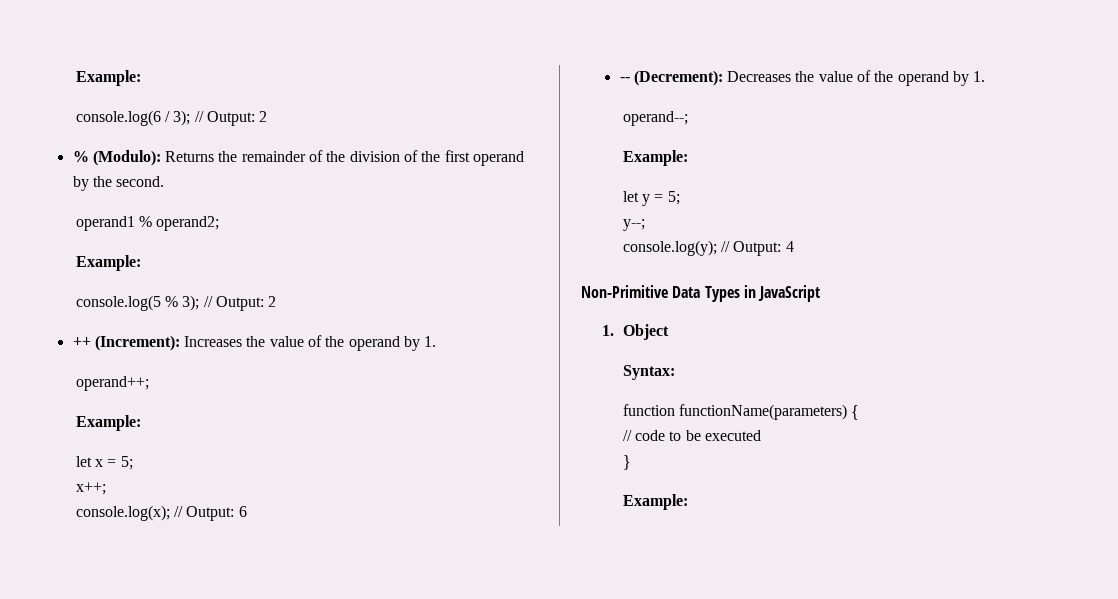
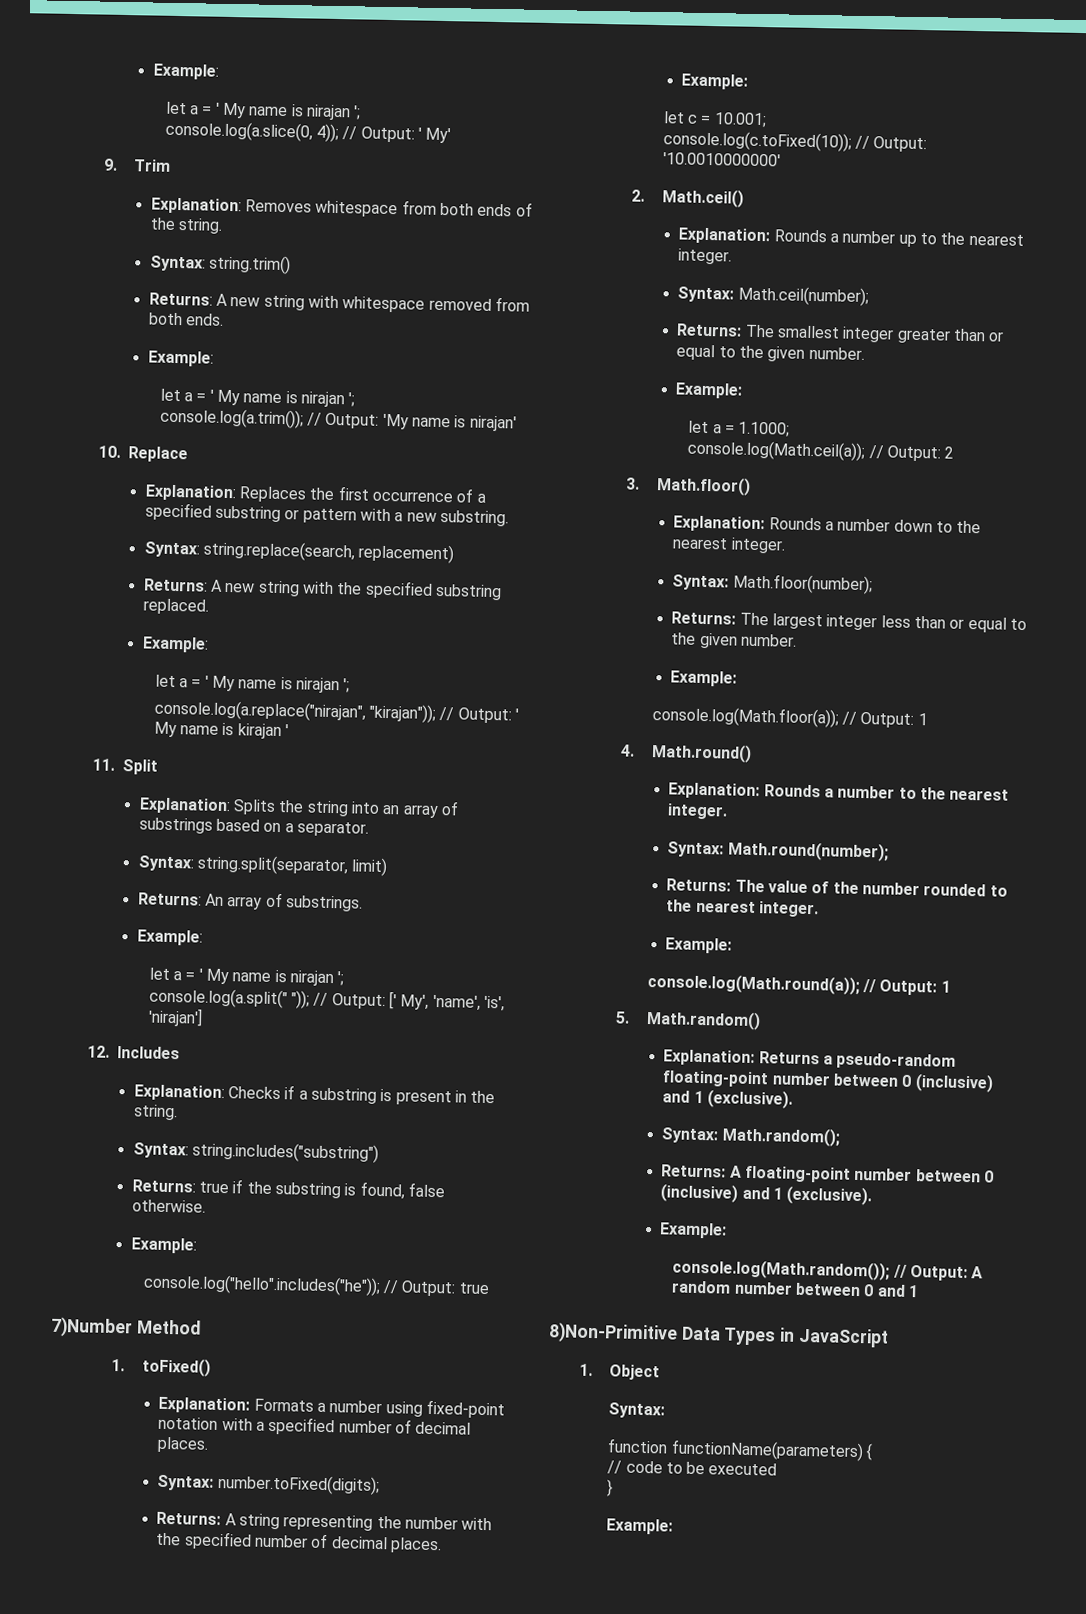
[75,70,141,86] [75,110,268,126] [72,150,525,166] [72,176,165,191] [75,216,220,231] [75,255,141,271] [75,295,277,311] [72,335,437,351] [75,376,149,391] [75,415,141,431] [75,456,133,470] [75,482,106,495] [75,505,247,521] [619,70,986,86] [622,111,688,126] [622,150,688,166] [622,191,680,206] [622,219,645,231] [622,240,794,256] [581,285,668,298] Example: // console.log(6 / 3); // Output: 2 // % (Modulo): Returns the remainder of the division of the first operand by the second. // operand1 % operand2; // Example: // console.log(5 % 3); // Output: 2 // ++ (Increment): Increases the value of the operand by 1. // operand++; // Example: // let x = 5; // x++; // console.log(x); // Output: 6 // -- (Decrement): Decreases the value of the operand by 1. // operand--; // Example: // let y = 5; // y--; // console.log(y); // Output: 4 // Non-Primitive -> [152,63,219,80] [164,101,362,121] [164,120,452,144] [102,158,172,172] [150,197,533,218] [149,217,224,234] [149,254,292,275] [148,292,531,313] [148,312,225,326] [147,350,214,367] [159,388,356,408] [159,407,517,432] [97,445,189,463] [144,484,486,503] [144,502,510,527] [143,540,455,564] [143,578,503,601] [142,598,209,615] [141,636,209,653] [154,674,351,694] [153,699,520,724] [153,721,290,740] [91,758,159,775] [138,797,460,819] [138,817,370,837] [137,854,389,877] [137,892,364,912] [136,929,203,946] [148,967,345,987] [148,987,506,1012] [147,1007,203,1027] [86,1045,181,1060] [133,1084,496,1106] [133,1104,178,1121] [132,1141,380,1163] [131,1179,446,1200] [131,1199,206,1213] [130,1237,197,1254] [142,1273,490,1297] [50,1316,201,1339] [111,1357,211,1377] [158,1396,505,1419] [158,1416,472,1436] [157,1436,210,1453] [157,1473,380,1496] [156,1511,493,1531] [156,1531,442,1554] [681,73,749,90] [662,111,767,128] [662,130,928,153] [662,152,781,167] [631,188,744,208] [678,227,1024,247] [678,248,733,265] [677,285,869,307] [676,323,1005,344] [676,344,865,362] [675,382,744,399] [688,420,791,437] [687,439,955,462] [625,476,751,496] [673,515,982,534] [672,537,786,554] [672,573,873,595] [671,611,1027,633] [671,632,798,649] [670,670,738,687] [651,706,928,728] [620,743,752,763] [668,782,1010,801] [667,803,729,820] [667,840,889,862] [666,878,1008,897] [666,899,820,918] [665,937,733,954] [646,972,951,996] [615,1009,761,1031] [663,1049,957,1070] [662,1070,994,1093] [662,1089,794,1109] [661,1126,840,1147] [661,1164,994,1183] [660,1183,873,1206] [659,1222,728,1239] [672,1258,984,1282] [671,1280,919,1298] [548,1322,678,1345] Example: // let a = ' My name is nirajan '; // console.log(a.slice(0, 4)); // Output: ' My' // 9. Trim // Explanation: Removes whitespace from both ends of the string. // Syntax: string.trim() // Returns: A new string with whitespace removed from both ends. // Example: // let a = ' My name is nirajan '; // console.log(a.trim()); // Output: 'My name is nirajan' // 10. Replace // Explanation: Replaces the first occurrence of a specified substring or pattern with a new substring. // Syntax: string.replace(search, replacement) // Returns: A new string with the specified substring replaced. // Example: // let a = ' My name is nirajan '; // console.log(a.replace("nirajan", "kirajan")); // Output: ' My name is kirajan ' // 11. Split // Explanation: Splits the string into an array of substrings based on a separator. // Syntax: string.split(separator, limit) // Returns: An array of substrings. // Example: // let a = ' My name is nirajan '; // console.log(a.split(" ")); // Output: [' My', 'name', 'is', 'nirajan'] // 12. Includes // Explanation: Checks if a substring is present in the string. // Syntax: string.includes("substring") // Returns: true if the substring is found, false otherwise. // Example: // console.log("hello".includes("he")); // Output: true // 7)Number Method // 1. toFixed() // Explanation: Formats a number using fixed-point notation with a specified number of decimal places. // Syntax: number.toFixed(digits); // Returns: A string representing the number with the specified number of decimal places. // Example: // let c = 10.001; // console.log(c.toFixed(10)); // Output: '10.0010000000' // 2. Math.ceil() // Explanation: Rounds a number up to the nearest integer. // Syntax: Math.ceil(number); // Returns: The smallest integer greater than or equal to the given number. // Example: // let a = 1.1000; // console.log(Math.ceil(a)); // Output: 2 // 3. Math.floor() // Explanation: Rounds a number down to the nearest integer. // Syntax: Math.floor(number); // Returns: The largest integer less than or equal to the given number. // Example: // console.log(Math.floor(a)); // Output: 1 // 4. Math.round() // Explanation: Rounds a number to the nearest integer. // Syntax: Math.round(number); // Returns: The value of the number rounded to the nearest integer. // Example: // console.log(Math.round(a)); // Output: 1 // 5. Math.random() // Explanation: Returns a pseudo-random floating-point number between 0 (inclusive) and 1 (exclusive). // Syntax: Math.random(); // Returns: A floating-point number between 0 (inclusive) and 1 (exclusive). // Example: // console.log(Math.random()); // Output: A random number between 0 and 1 // 8)Non-Primitive

